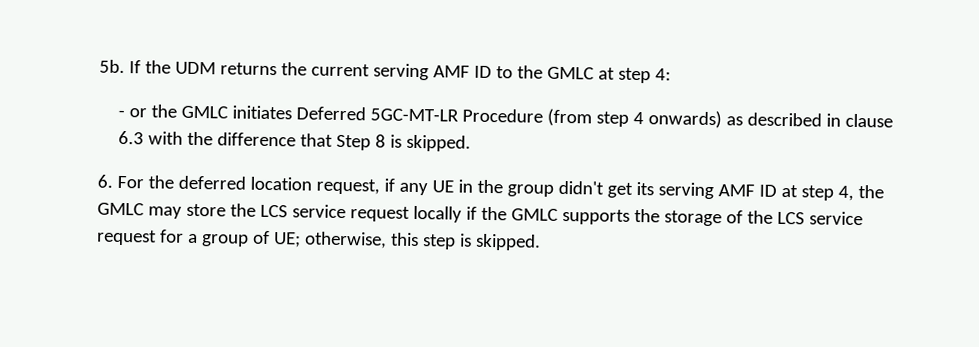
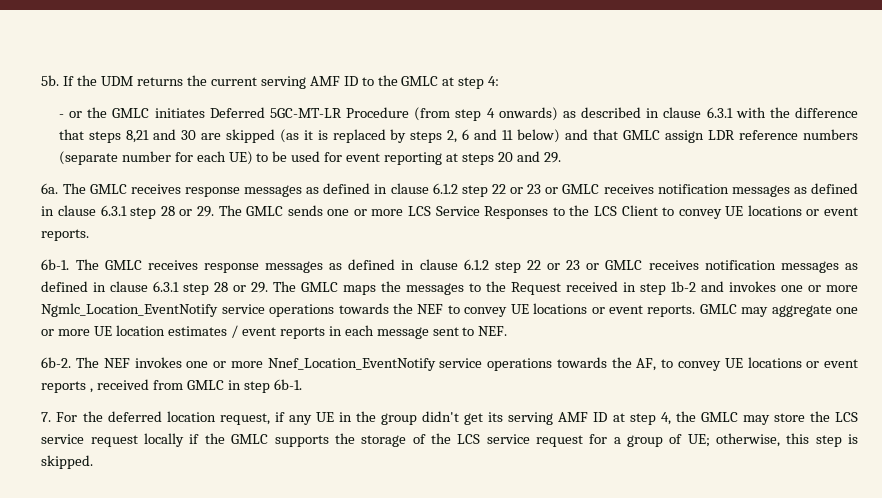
[118,130,145,145] 6.3 -> [706,107,733,118] 6.3.1
[336,134,472,152] [96,174,113,188] Step 8 is skipped. // 6. -> [88,129,858,143] [58,151,561,165] [41,183,859,197] [41,205,858,219] [41,229,90,241] [41,259,858,273] [41,281,858,295] [41,303,858,317] [41,325,508,339] [41,357,858,371] [41,379,302,393] [41,412,52,422] steps 8,21 and 30 are skipped (as it is replaced by steps 2, 6 and 11 below) and that GMLC assign LDR reference numbers (separate number for each UE) to be used for event reporting at steps 20 and 29. // 6a. The GMLC receives response messages as defined in clause 6.1.2 step 22 or 23 or GMLC receives notification messages as defined in clause 6.3.1 step 28 or 29. The GMLC sends one or more LCS Service Responses to the LCS Client to convey UE locations or event reports. // 6b-1. The GMLC receives response messages as defined in clause 6.1.2 step 22 or 23 or GMLC receives notification messages as defined in clause 6.3.1 step 28 or 29. The GMLC maps the messages to the Request received in step 1b-2 and invokes one or more Ngmlc_Location_EventNotify service operations towards the NEF to convey UE locations or event reports. GMLC may aggregate one or more UE location estimates / event reports in each message sent to NEF. // 6b-2. The NEF invokes one or more Nnef_Location_EventNotify service operations towards the AF, to convey UE locations or event reports , received from GMLC in step 6b-1. // 7.

